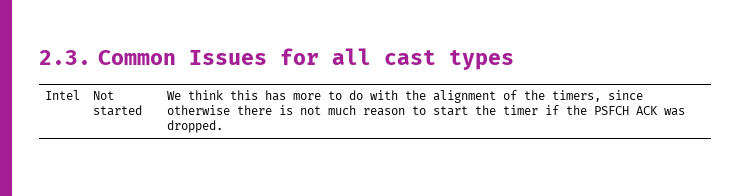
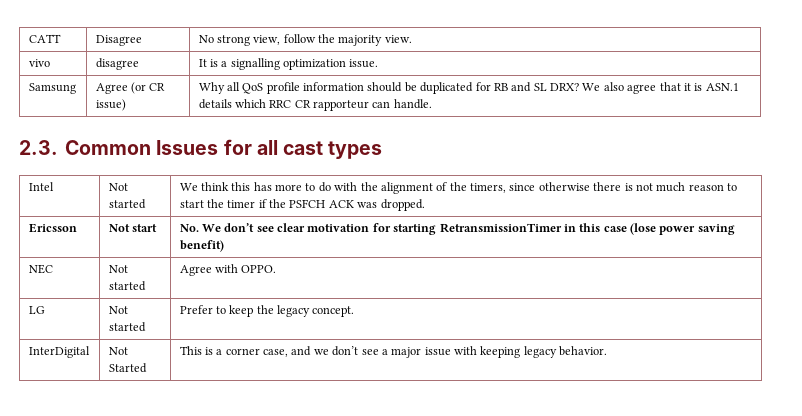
(39, 57) none -> [28,34,61,43] [95,35,142,46] [198,34,412,46] [28,59,50,67] [95,58,139,70] [198,58,379,70] [28,83,76,94] [95,82,166,94] [95,99,126,111] [198,82,739,94] [198,99,432,111] CATT | Disagree | No strong view, follow the majority view. // vivo | disagree | It is a signalling optimization issue. // Samsung | Agree (or CR issue) | Why all QoS profile information should be duplicated for RB and SL DRX? We also agree that it is ASN.1 details which RRC CR rapporteur can handle. //
(224, 126) none -> [28,223,77,233] [108,224,157,232] [179,223,735,235] [179,240,224,252] [28,264,53,274] [108,265,128,273] [108,281,146,291] [179,264,277,276] [28,306,45,314] [108,306,128,314] [108,322,146,332] [179,305,355,317] [28,346,90,358] [108,347,128,355] [108,363,147,373] [179,346,608,358] // Ericsson | Not start | No. We don’t see clear motivation for starting RetransmissionTimer in this case (lose power saving benefit) // NEC | Not started | Agree with OPPO. // LG | Not started | Prefer to keep the legacy concept. // InterDigital | Not Started | This is a corner case, and we don’t see a major issue with keeping legacy behavior.

